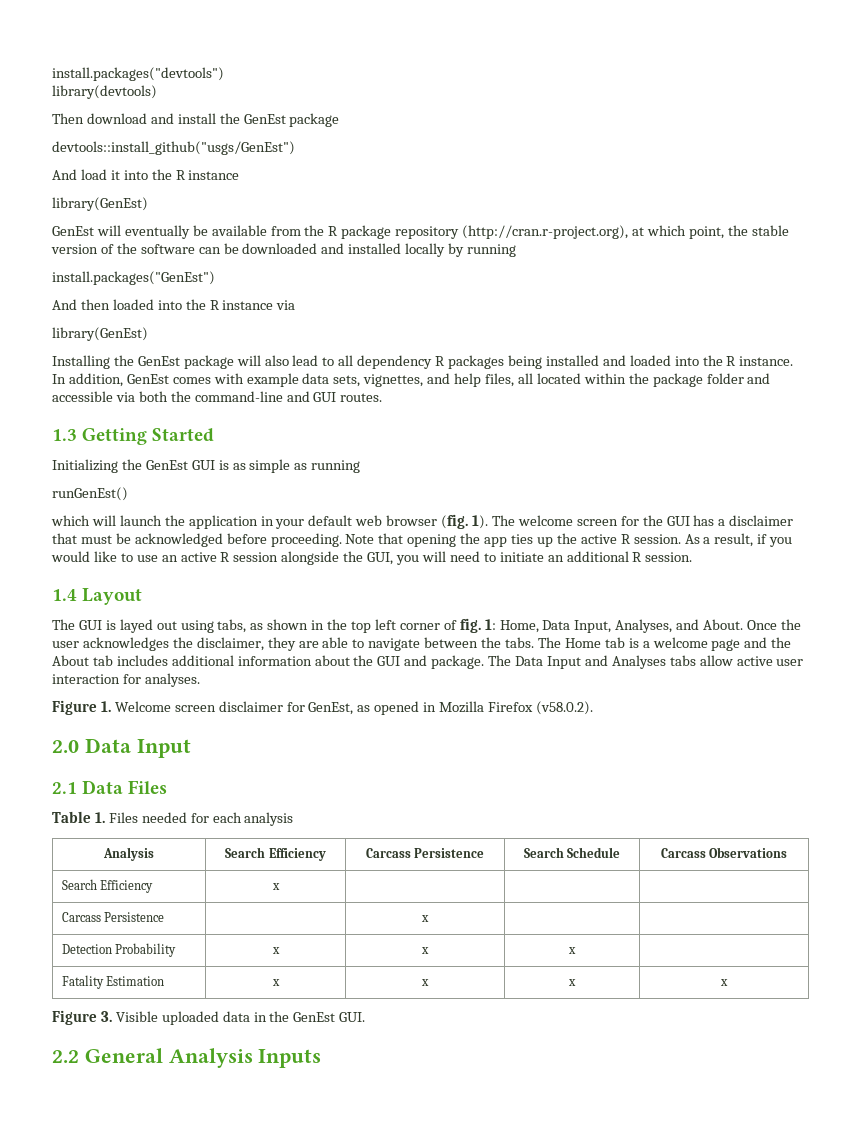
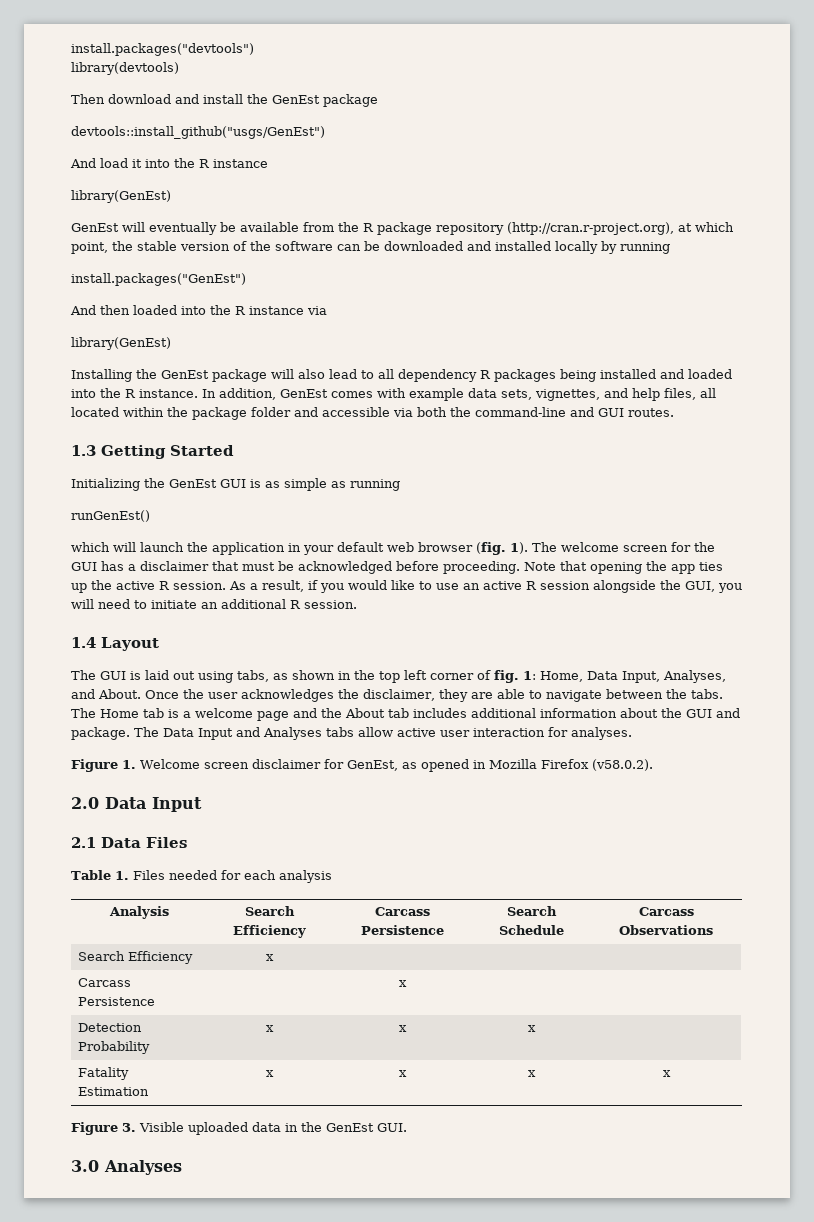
[119,619,153,633] layed -> [145,670,169,680] laid
[52,1048,322,1068] 2.2 General Analysis Inputs -> [71,1160,182,1175] 3.0 Analyses

